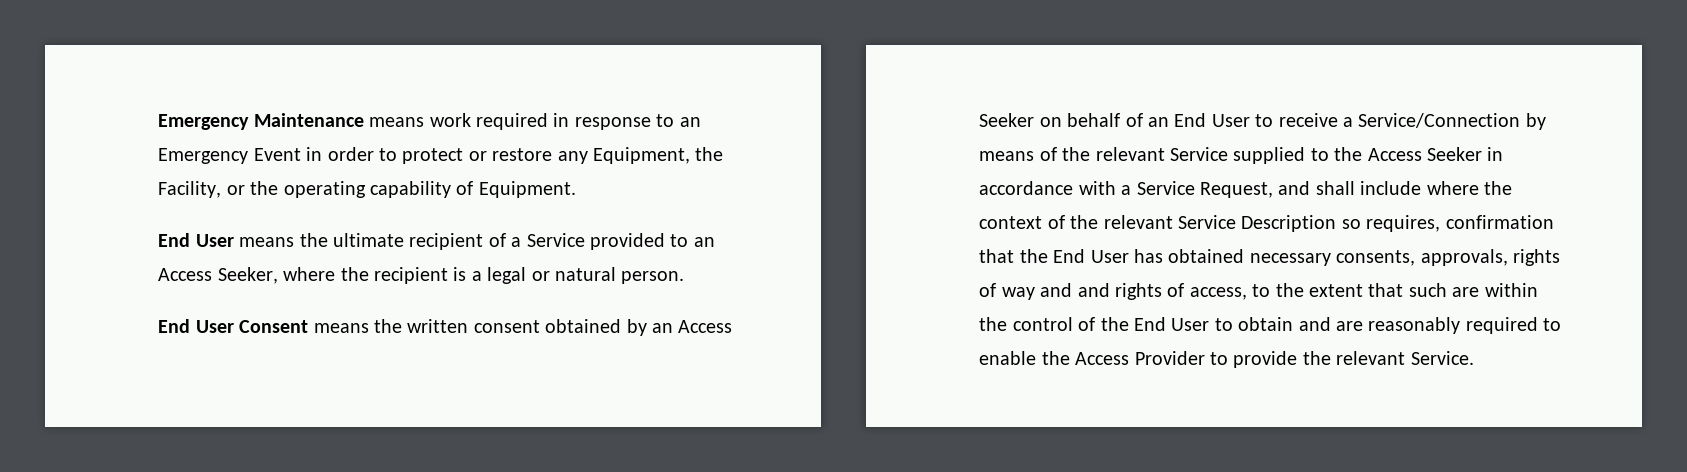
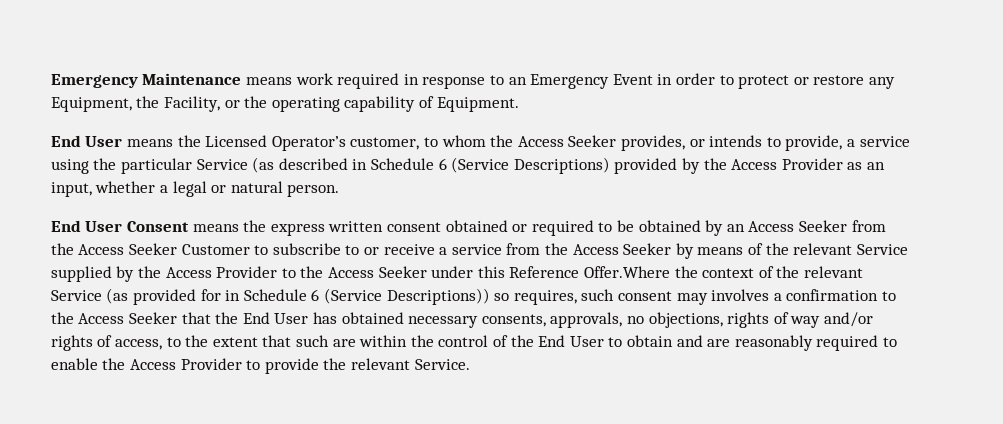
[332,233,715,250] [158,267,467,284] ultimate recipient of a Service provided to an Access Seeker, where the recipient is -> [205,135,910,151] [50,157,885,174] [50,181,156,197] Licensed Operator’s customer, to whom the Access Seeker provides, or intends to provide, a service using the particular Service (as described in Schedule 6 (Service Descriptions) provided by the Access Provider as an input, whether
(402, 326) none -> [270,223,325,236] express
[626,319,733,336] [979,113,1521,128] by an Access Seeker on behalf of an End User to receive a Service/Connection -> [512,220,886,236] [50,243,672,255] or required to be obtained by an Access Seeker from the Access Seeker Customer to subscribe to or receive a service from the Access Seeker
[1310,147,1504,161] [979,181,1479,198] to the Access Seeker in accordance with a Service Request, and shall include where -> [116,266,670,282] by the Access Provider to the Access Seeker under this Reference Offer.Where
[1241,215,1554,232] Description so requires, confirmation -> [106,288,896,305] [50,312,178,324] (as provided for in Schedule 6 (Service Descriptions)) so requires, such consent may involves a confirmation to the Access Seeker
(1508, 257) none -> [626,312,723,328] no objections,
[1040,283,1110,297] and and -> [823,312,873,327] and/or

